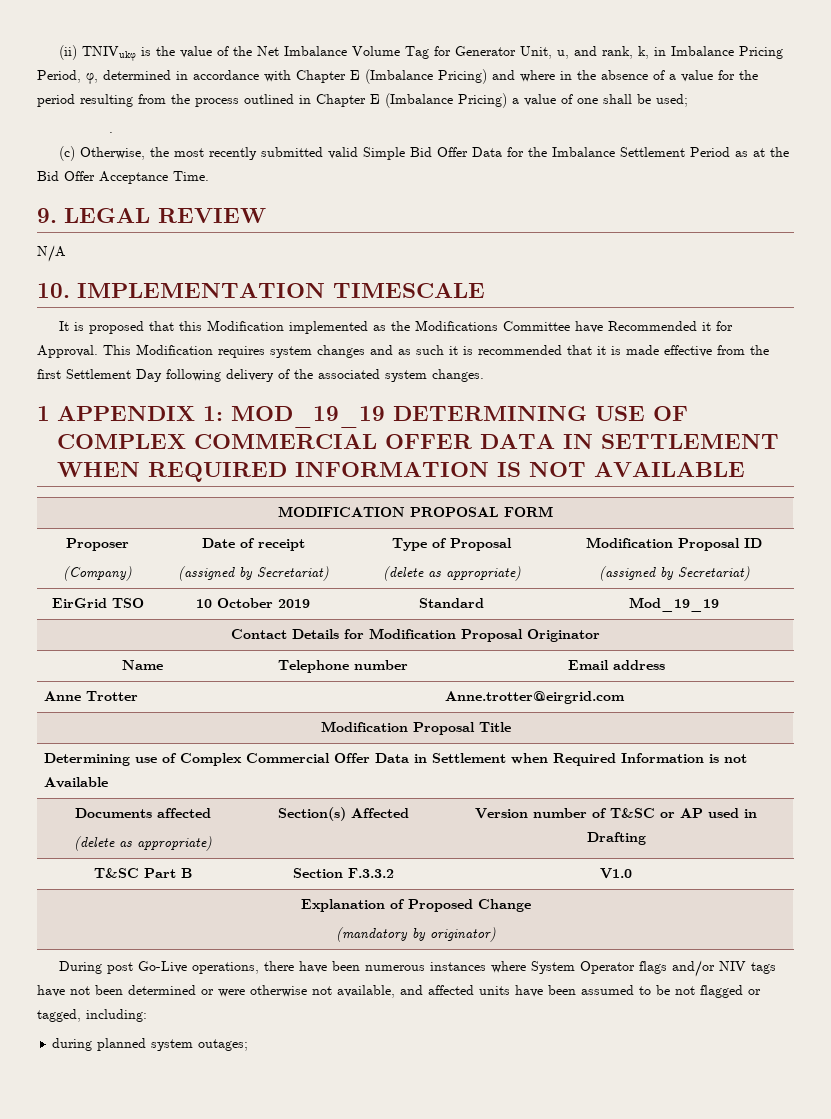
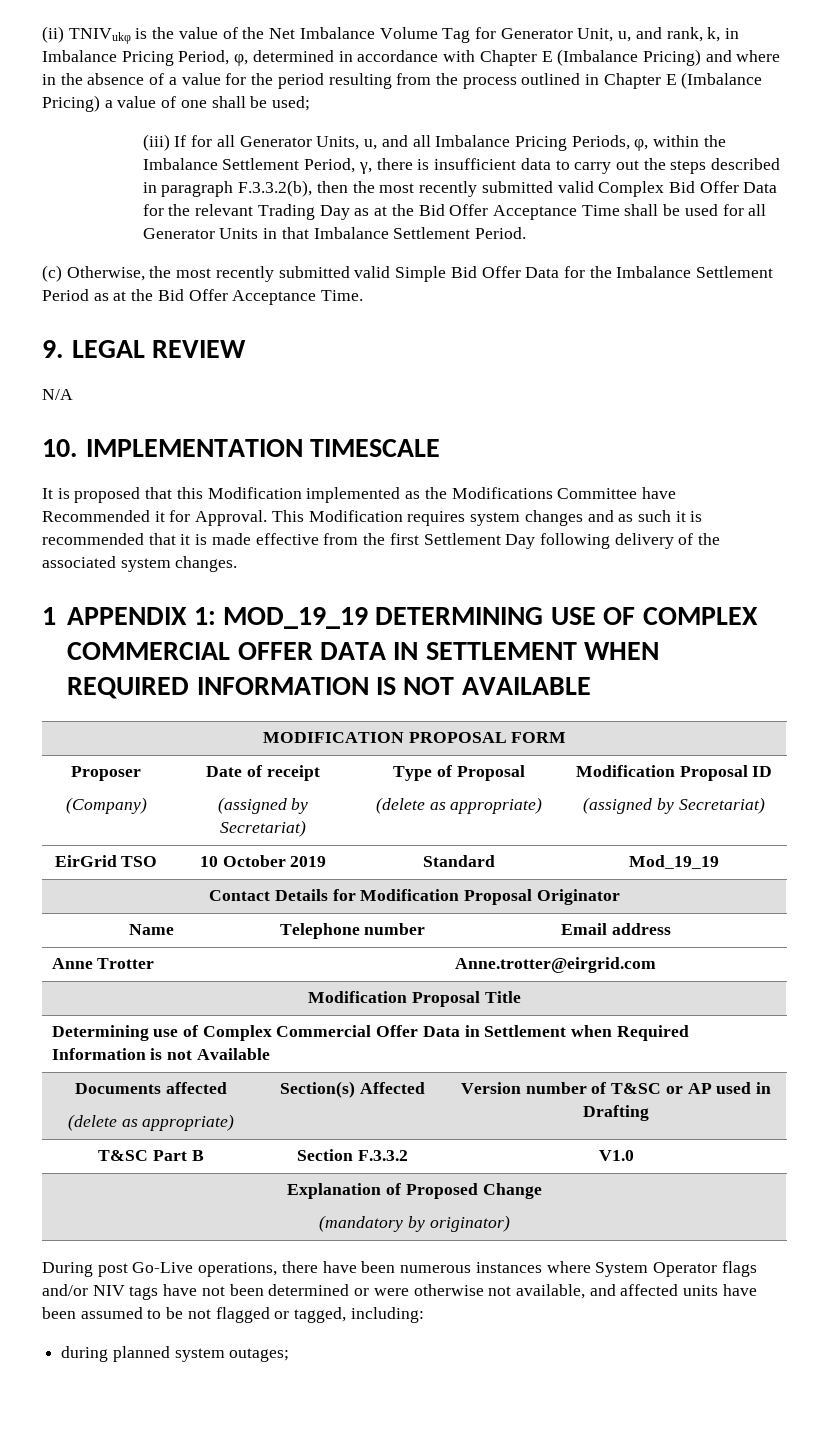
[108,132,113,133] . -> [142,134,726,151] [142,158,781,174] [142,180,778,197] [142,204,767,220] [142,227,527,239] (iii) If for all Generator Units, u, and all Imbalance Pricing Periods, φ, within the Imbalance Settlement Period, γ, there is insufficient data to carry out the steps described in paragraph F.3.3.2(b), then the most recently submitted valid Complex Bid Offer Data for the relevant Trading Day as at the Bid Offer Acceptance Time shall be used for all Generator Units in that Imbalance Settlement Period.

